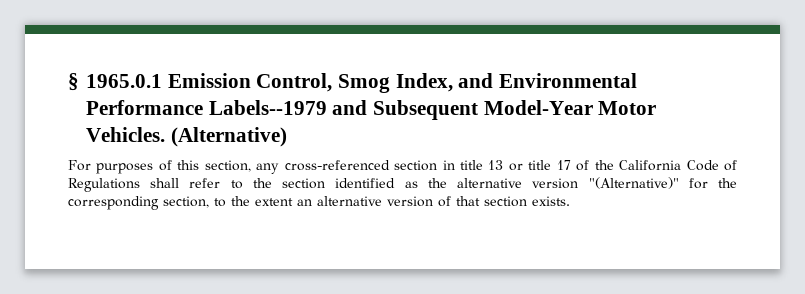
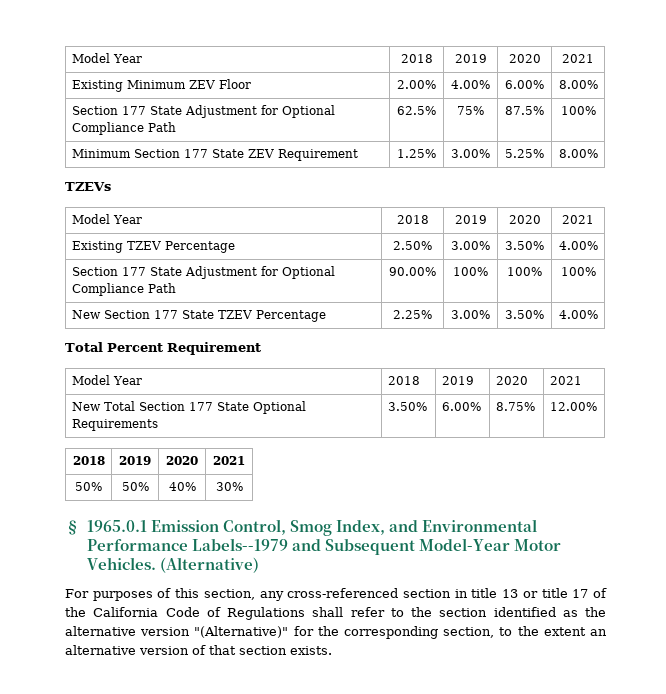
(68, 82) none -> [71,53,142,63] [400,54,433,63] [454,54,487,63] [508,54,541,63] [562,54,594,63] [71,79,251,92] [397,80,436,89] [451,80,490,89] [505,80,544,89] [558,80,598,89] [71,105,335,118] [71,122,176,135] [397,106,436,115] [457,106,484,115] [505,106,544,115] [560,106,596,115] [71,149,358,161] [397,149,436,158] [451,149,490,158] [505,149,544,158] [558,149,598,158] [65,182,111,191] [71,214,142,224] [396,215,429,224] [454,215,487,224] [508,215,541,224] [562,215,594,224] [71,241,235,253] [393,241,432,250] [451,241,490,250] [505,241,544,250] [558,241,598,250] [71,266,335,279] [71,283,176,296] [389,267,436,276] [453,267,488,276] [507,267,542,276] [560,267,596,276] [71,310,326,322] [393,310,432,319] [451,310,490,319] [505,310,544,319] [558,310,598,319] [65,342,261,355] [71,375,142,385] [387,376,420,385] [441,376,474,385] [495,376,528,385] [549,376,582,385] [71,401,306,414] [71,419,158,431] [387,402,427,411] [441,402,481,411] [495,402,535,411] [549,402,597,411] [72,456,105,465] [119,456,151,465] [166,456,198,465] [213,456,245,465] [75,482,102,491] [121,482,149,491] [168,482,196,491] [215,482,243,491] Model Year | 2018 | 2019 | 2020 | 2021 // Existing Minimum ZEV Floor | 2.00% | 4.00% | 6.00% | 8.00% // Section 177 State Adjustment for Optional Compliance Path | 62.5% | 75% | 87.5% | 100% // Minimum Section 177 State ZEV Requirement | 1.25% | 3.00% | 5.25% | 8.00% // TZEVs // Model Year | 2018 | 2019 | 2020 | 2021 // Existing TZEV Percentage | 2.50% | 3.00% | 3.50% | 4.00% // Section 177 State Adjustment for Optional Compliance Path | 90.00% | 100% | 100% | 100% // New Section 177 State TZEV Percentage | 2.25% | 3.00% | 3.50% | 4.00% // Total Percent Requirement // Model Year | 2018 | 2019 | 2020 | 2021 // New Total Section 177 State Optional Requirements | 3.50% | 6.00% | 8.75% | 12.00% // 2018 | 2019 | 2020 | 2021 // 50% | 50% | 40% | 30% //

